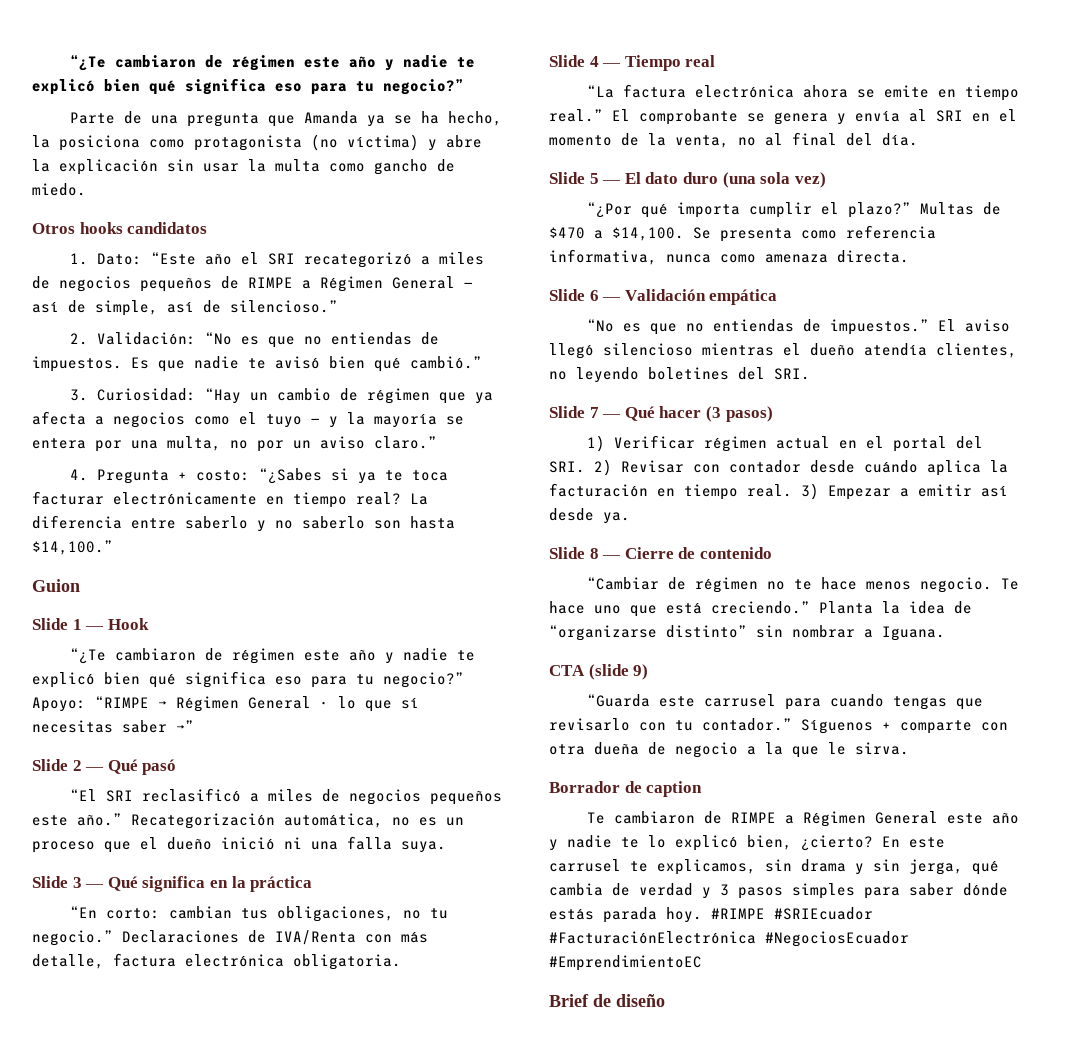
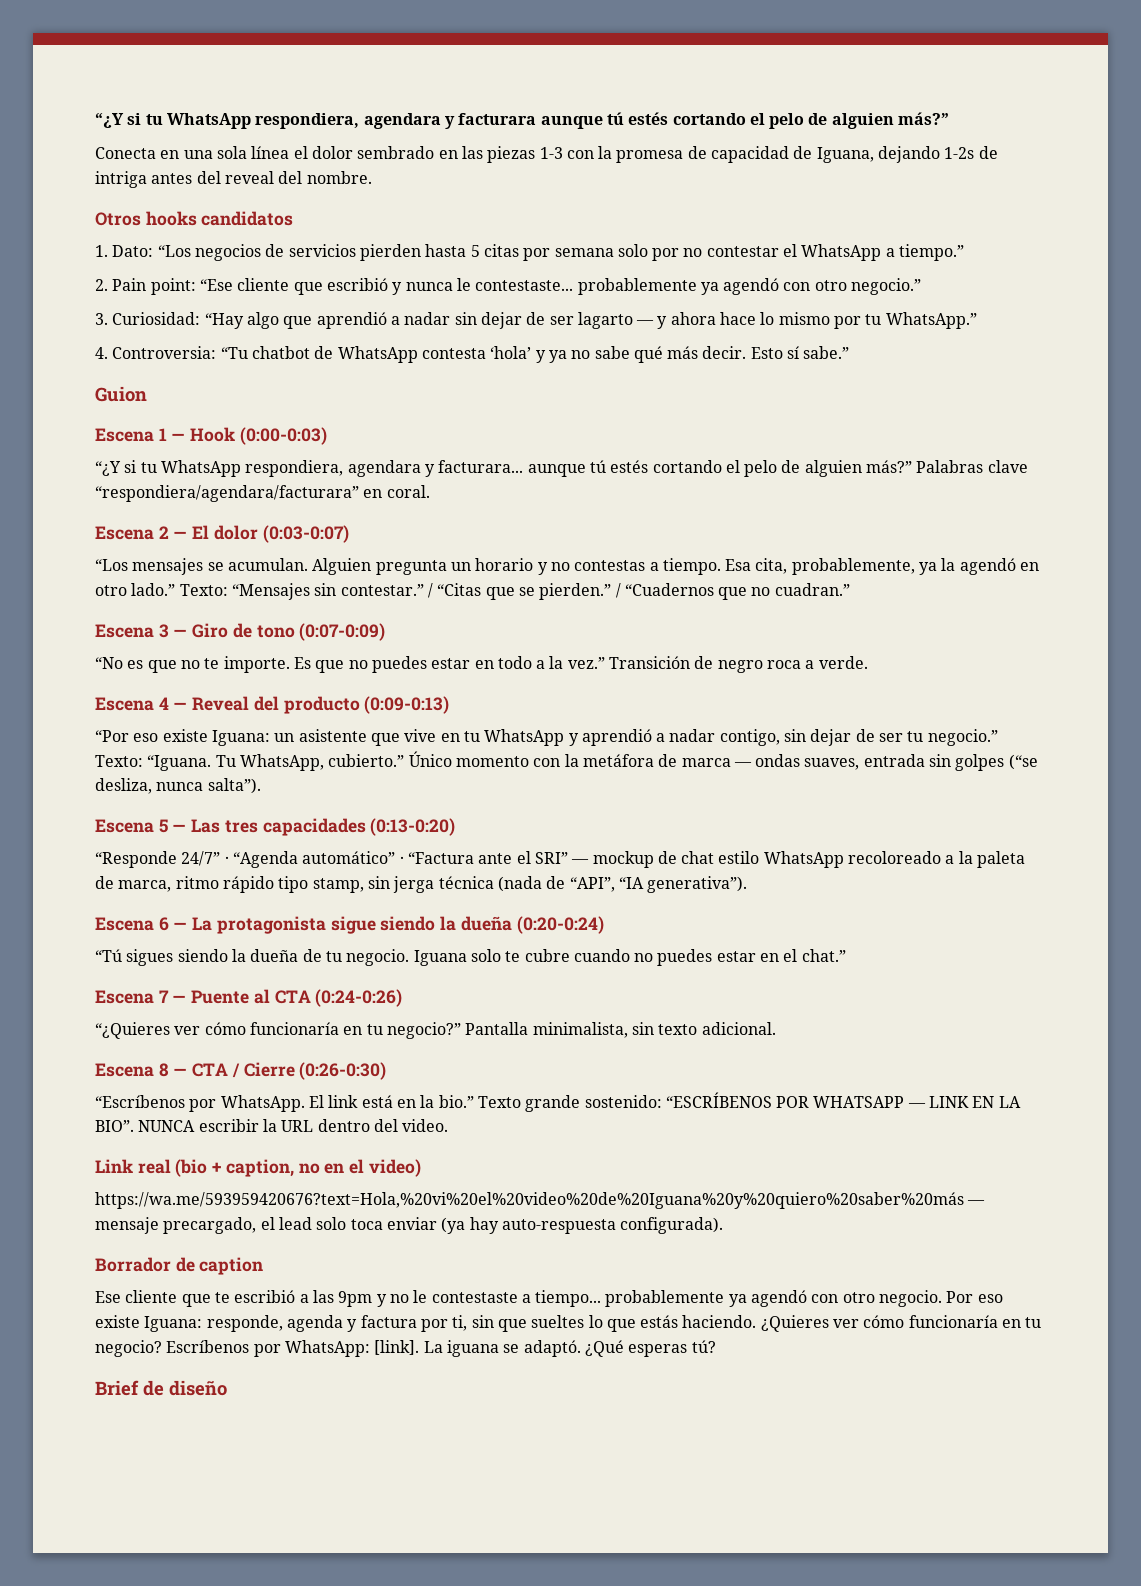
[69,54,475,71] [32,78,464,95] [69,111,502,127] [32,134,482,151] [32,159,455,175] [32,183,86,196] “¿Te cambiaron de régimen este año y nadie te explicó bien qué significa eso para tu negocio?” // Parte de una pregunta que Amanda ya se ha hecho, la posiciona como protagonista (no víctima) y abre la explicación sin usar la multa como gancho de miedo. -> [95,112,950,129] [95,146,998,163] [95,171,372,188] “¿Y si tu WhatsApp respondiera, agendara y facturara aunque tú estés cortando el pelo de alguien más?” // Conecta en una sola línea el dolor sembrado en las piezas 1-3 con la promesa de capacidad de Iguana, dejando 1-2s de intriga antes del reveal del nombre.
[150,252,484,268] [32,276,473,292] [32,300,338,316] [69,332,439,348] [32,356,482,372] [69,388,493,404] [32,411,464,428] [32,436,437,452] [69,468,448,484] [32,491,428,508] [32,515,455,532] [32,540,113,555] “Este año el SRI recategorizó a miles de negocios pequeños de RIMPE a Régimen General — así de simple, así de silencioso.” // 2. Validación: “No es que no entiendas de impuestos. Es que nadie te avisó bien qué cambió.” // 3. Curiosidad: “Hay un cambio de régimen que ya afecta a negocios como el tuyo — y la mayoría se entera por una multa, no por un aviso claro.” // 4. Pregunta + costo: “¿Sabes si ya te toca facturar electrónicamente en tiempo real? La diferencia entre saberlo y no saberlo son hasta $14,100.” -> [157,244,965,261] [95,278,922,295] [95,312,977,329] [95,346,850,363] “Los negocios de servicios pierden hasta 5 citas por semana solo por no contestar el WhatsApp a tiempo.” // 2. Pain point: “Ese cliente que escribió y nunca le contestaste... probablemente ya agendó con otro negocio.” // 3. Curiosidad: “Hay algo que aprendió a nadar sin dejar de ser lagarto — y ahora hace lo mismo por tu WhatsApp.” // 4. Controversia: “Tu chatbot de WhatsApp contesta ‘hola’ y ya no sabe qué más decir. Esto sí sabe.”
[32,618,68,630] Slide -> [95,428,154,442] Escena
[69,648,475,664] [32,671,464,688] [32,696,419,712] [32,720,194,733] [32,759,177,775] [69,788,502,805] [32,813,464,829] [32,836,446,853] [32,876,313,892] [69,906,448,922] [32,930,428,946] [32,953,401,970] [549,55,716,71] [586,84,1019,101] [549,109,1017,125] [549,132,918,148] [549,172,826,188] [586,202,1001,218] [549,225,936,242] [549,249,909,265] [549,289,778,305] [586,319,1010,335] [549,343,1017,359] [549,367,810,383] [549,406,773,422] [586,435,983,452] [549,459,1008,476] [549,483,1008,500] [549,508,630,524] [549,547,772,559] [586,577,1019,593] [549,601,972,617] [549,625,945,641] [549,664,649,680] [586,694,983,710] [549,718,1008,734] [549,742,909,758] [549,781,703,797] [586,811,1019,827] [549,835,945,851] [549,859,999,875] [549,883,1008,899] [549,907,873,923] [549,931,909,947] [549,955,702,971] // “¿Te cambiaron de régimen este año y nadie te explicó bien qué significa eso para tu negocio?” Apoyo: “RIMPE → Régimen General · lo que sí necesitas saber →” // Slide 2 — Qué pasó // “El SRI reclasificó a miles de negocios pequeños este año.” Recategorización automática, no es un proceso que el dueño inició ni una falla suya. // Slide 3 — Qué significa en la práctica // “En corto: cambian tus obligaciones, no tu negocio.” Declaraciones de IVA/Renta con más detalle, factura electrónica obligatoria. // Slide 4 — Tiempo real // “La factura electrónica ahora se emite en tiempo real.” El comprobante se genera y envía al SRI en el momento de la venta, no al final del día. // Slide 5 — El dato duro (una sola vez) // “¿Por qué importa cumplir el plazo?” Multas de $470 a $14,100. Se presenta como referencia informativa, nunca como amenaza directa. // Slide 6 — Validación empática // “No es que no entiendas de impuestos.” El aviso llegó silencioso mientras el dueño atendía clientes, no leyendo boletines del SRI. // Slide 7 — Qué hacer (3 pasos) // 1) Verificar régimen actual en el portal del SRI. 2) Revisar con contador desde cuándo aplica la facturación en tiempo real. 3) Empezar a emitir así desde ya. // Slide 8 — Cierre de contenido // “Cambiar de régimen no te hace menos negocio. Te hace uno que está creciendo.” Planta la idea de “organizarse distinto” sin nombrar a Iguana. // CTA (slide 9) // “Guarda este carrusel para cuando tengas que revisarlo con tu contador.” Síguenos + comparte con otra dueña de negocio a la que le sirva. // Borrador de caption // Te cambiaron de RIMPE a Régimen General este año y nadie te lo explicó bien, ¿cierto? En este carrusel te explicamos, sin drama y sin jerga, qué cambia de verdad y 3 pasos simples para saber dónde estás parada hoy. #RIMPE #SRIEcuador #FacturaciónElectrónica #NegociosEcuador #EmprendimientoEC -> [239,427,327,445] [95,460,1028,477] [95,485,430,502] [95,525,349,543] [95,558,1040,575] [95,583,850,600] [95,623,386,641] [95,656,868,673] [95,696,450,714] [95,729,998,746] [95,751,1038,771] [95,778,261,794] [95,818,456,836] [95,851,1026,868] [95,876,748,893] [95,916,604,934] [95,949,846,966] [95,989,403,1007] [95,1022,776,1039] [95,1062,387,1080] [95,1092,1021,1112] [95,1119,449,1132] [95,1159,421,1177] [95,1192,986,1209] [95,1217,724,1234] [95,1257,264,1275] [95,1290,1003,1307] [95,1315,1042,1332] [95,1340,716,1357] (0:00-0:03) // “¿Y si tu WhatsApp respondiera, agendara y facturara... aunque tú estés cortando el pelo de alguien más?” Palabras clave “respondiera/agendara/facturara” en coral. // Escena 2 — El dolor (0:03-0:07) // “Los mensajes se acumulan. Alguien pregunta un horario y no contestas a tiempo. Esa cita, probablemente, ya la agendó en otro lado.” Texto: “Mensajes sin contestar.” / “Citas que se pierden.” / “Cuadernos que no cuadran.” // Escena 3 — Giro de tono (0:07-0:09) // “No es que no te importe. Es que no puedes estar en todo a la vez.” Transición de negro roca a verde. // Escena 4 — Reveal del producto (0:09-0:13) // “Por eso existe Iguana: un asistente que vive en tu WhatsApp y aprendió a nadar contigo, sin dejar de ser tu negocio.” Texto: “Iguana. Tu WhatsApp, cubierto.” Único momento con la metáfora de marca — ondas suaves, entrada sin golpes (“se desliza, nunca salta”). // Escena 5 — Las tres capacidades (0:13-0:20) // “Responde 24/7” · “Agenda automático” · “Factura ante el SRI” — mockup de chat estilo WhatsApp recoloreado a la paleta de marca, ritmo rápido tipo stamp, sin jerga técnica (nada de “API”, “IA generativa”). // Escena 6 — La protagonista sigue siendo la dueña (0:20-0:24) // “Tú sigues siendo la dueña de tu negocio. Iguana solo te cubre cuando no puedes estar en el chat.” // Escena 7 — Puente al CTA (0:24-0:26) // “¿Quieres ver cómo funcionaría en tu negocio?” Pantalla minimalista, sin texto adicional. // Escena 8 — CTA / Cierre (0:26-0:30) // “Escríbenos por WhatsApp. El link está en la bio.” Texto grande sostenido: “ESCRÍBENOS POR WHATSAPP — LINK EN LA BIO”. NUNCA escribir la URL dentro del video. // Link real (bio + caption, no en el video) // https://wa.me/593959420676?text=Hola,%20vi%20el%20video%20de%20Iguana%20y%20quiero%20saber%20más — mensaje precargado, el lead solo toca enviar (ya hay auto-respuesta configurada). // Borrador de caption // Ese cliente que te escribió a las 9pm y no le contestaste a tiempo... probablemente ya agendó con otro negocio. Por eso existe Iguana: responde, agenda y factura por ti, sin que sueltes lo que estás haciendo. ¿Quieres ver cómo funcionaría en tu negocio? Escríbenos por WhatsApp: [link]. La iguana se adaptó. ¿Qué esperas tú?

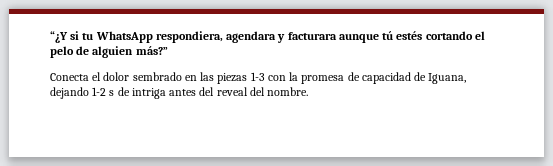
[160,146,290,159] en una sola línea -> (89, 77) none
[944,147,975,159] 1-2s -> [92,87,115,96] 1-2 s
[95,211,294,226] [95,244,965,261] [95,278,922,295] [95,312,977,329] [95,346,850,363] [95,386,147,402] [95,427,327,445] [95,460,1028,477] [95,485,430,502] [95,525,349,543] [95,558,1040,575] [95,583,850,600] [95,623,386,641] [95,656,868,673] [95,696,450,714] [95,729,998,746] [95,751,1038,771] [95,778,261,794] [95,818,456,836] [95,851,1026,868] [95,876,748,893] [95,916,604,934] [95,949,846,966] [95,989,403,1007] [95,1022,776,1039] [95,1062,387,1080] [95,1092,1021,1112] [95,1119,449,1132] [95,1159,421,1177] [95,1192,986,1209] [95,1217,724,1234] [95,1257,264,1275] [95,1290,1003,1307] [95,1315,1042,1332] [95,1340,716,1357] [95,1380,227,1396] // Otros hooks candidatos // 1. Dato: “Los negocios de servicios pierden hasta 5 citas por semana solo por no contestar el WhatsApp a tiempo.” // 2. Pain point: “Ese cliente que escribió y nunca le contestaste... probablemente ya agendó con otro negocio.” // 3. Curiosidad: “Hay algo que aprendió a nadar sin dejar de ser lagarto — y ahora hace lo mismo por tu WhatsApp.” // 4. Controversia: “Tu chatbot de WhatsApp contesta ‘hola’ y ya no sabe qué más decir. Esto sí sabe.” // Guion // Escena 1 — Hook (0:00-0:03) // “¿Y si tu WhatsApp respondiera, agendara y facturara... aunque tú estés cortando el pelo de alguien más?” Palabras clave “respondiera/agendara/facturara” en coral. // Escena 2 — El dolor (0:03-0:07) // “Los mensajes se acumulan. Alguien pregunta un horario y no contestas a tiempo. Esa cita, probablemente, ya la agendó en otro lado.” Texto: “Mensajes sin contestar.” / “Citas que se pierden.” / “Cuadernos que no cuadran.” // Escena 3 — Giro de tono (0:07-0:09) // “No es que no te importe. Es que no puedes estar en todo a la vez.” Transición de negro roca a verde. // Escena 4 — Reveal del producto (0:09-0:13) // “Por eso existe Iguana: un asistente que vive en tu WhatsApp y aprendió a nadar contigo, sin dejar de ser tu negocio.” Texto: “Iguana. Tu WhatsApp, cubierto.” Único momento con la metáfora de marca — ondas suaves, entrada sin golpes (“se desliza, nunca salta”). // Escena 5 — Las tres capacidades (0:13-0:20) // “Responde 24/7” · “Agenda automático” · “Factura ante el SRI” — mockup de chat estilo WhatsApp recoloreado a la paleta de marca, ritmo rápido tipo stamp, sin jerga técnica (nada de “API”, “IA generativa”). // Escena 6 — La protagonista sigue siendo la dueña (0:20-0:24) // “Tú sigues siendo la dueña de tu negocio. Iguana solo te cubre cuando no puedes estar en el chat.” // Escena 7 — Puente al CTA (0:24-0:26) // “¿Quieres ver cómo funcionaría en tu negocio?” Pantalla minimalista, sin texto adicional. // Escena 8 — CTA / Cierre (0:26-0:30) // “Escríbenos por WhatsApp. El link está en la bio.” Texto grande sostenido: “ESCRÍBENOS POR WHATSAPP — LINK EN LA BIO”. NUNCA escribir la URL dentro del video. // Link real (bio + caption, no en el video) // https://wa.me/593959420676?text=Hola,%20vi%20el%20video%20de%20Iguana%20y%20quiero%20saber%20más — mensaje precargado, el lead solo toca enviar (ya hay auto-respuesta configurada). // Borrador de caption // Ese cliente que te escribió a las 9pm y no le contestaste a tiempo... probablemente ya agendó con otro negocio. Por eso existe Iguana: responde, agenda y factura por ti, sin que sueltes lo que estás haciendo. ¿Quieres ver cómo funcionaría en tu negocio? Escríbenos por WhatsApp: [link]. La iguana se adaptó. ¿Qué esperas tú? // Brief de diseño -> (309, 91) none

